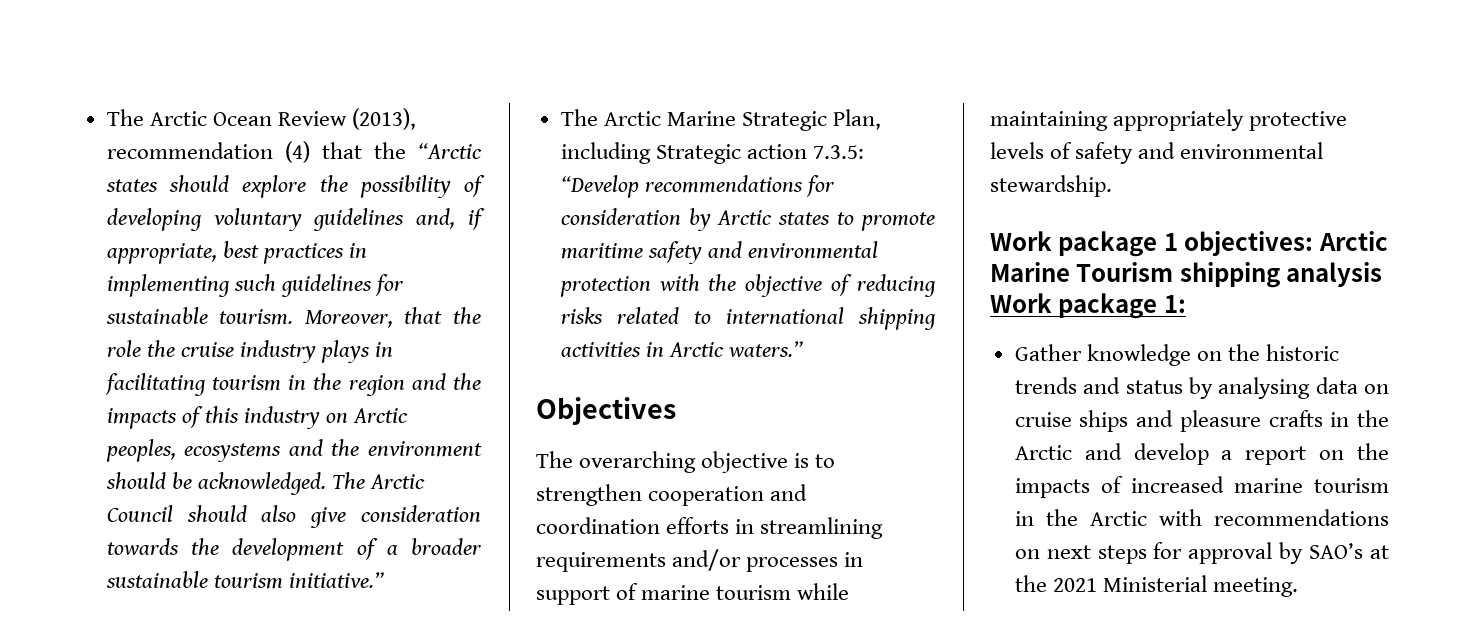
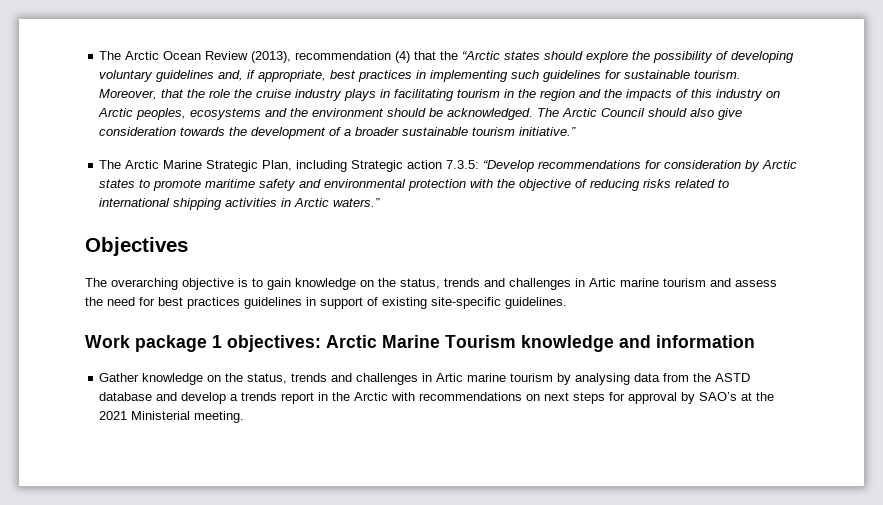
[536,484,808,506] [536,517,884,539] [536,549,864,572] [536,583,850,605] [990,109,1348,131] [990,142,1324,164] [990,175,1112,197] strengthen cooperation and coordination efforts in streamlining requirements and/or processes in support of marine tourism while maintaining appropriately protective levels of safety and environmental stewardship. -> [267,278,777,290] [85,297,567,309] gain knowledge on the status, trends and challenges in Artic marine tourism and assess the need for best practices guidelines in support of existing site-specific guidelines.
[1179,262,1383,288] [990,293,1186,319] shipping analysis Work package 1: -> [521,335,755,352] knowledge and information
[1266,344,1340,361] [1014,377,1389,399] [1014,410,1389,432] [1014,443,1389,465] [1014,476,1389,498] historic trends and status by analysing data on cruise ships and pleasure crafts in the Arctic and develop a report on the impacts of increased marine tourism -> [247,373,751,385] [99,392,315,404] status, trends and challenges in Artic marine tourism by analysing data from the ASTD database and develop a trends report

